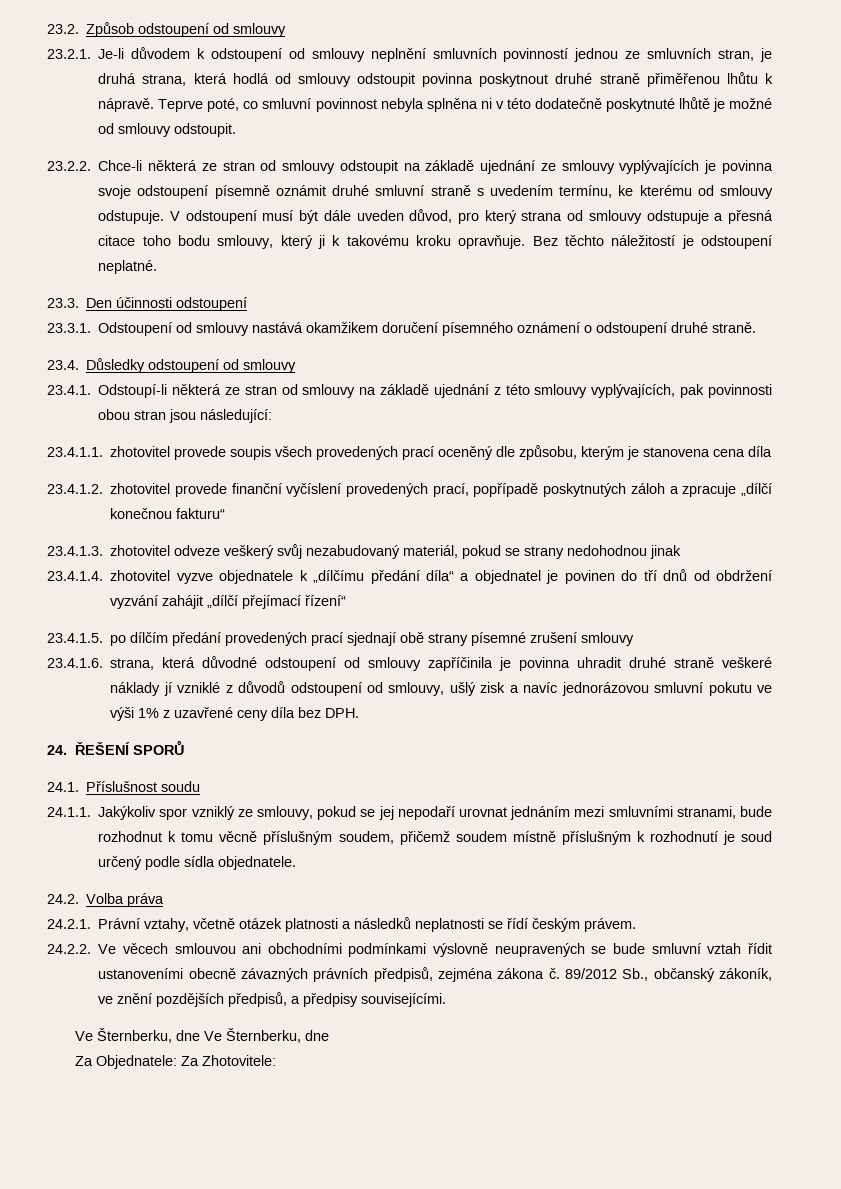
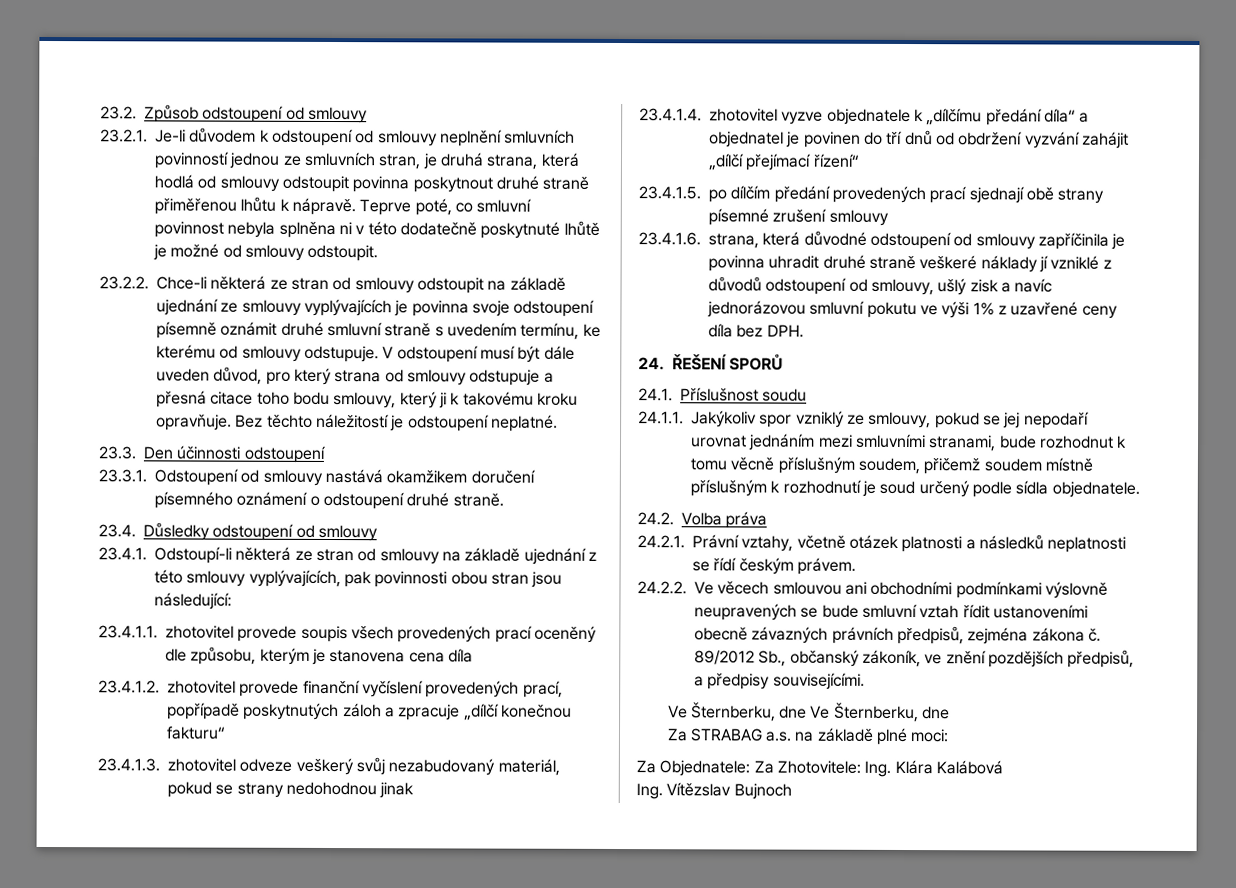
[95,1055,276,1069] Objednatele: Za Zhotovitele: -> [689,727,950,746] [636,759,1003,777] [636,782,792,800] STRABAG a.s. na základě plné moci: // Za Objednatele: Za Zhotovitele: Ing. Klára Kalábová // Ing. Vítězslav Bujnoch

